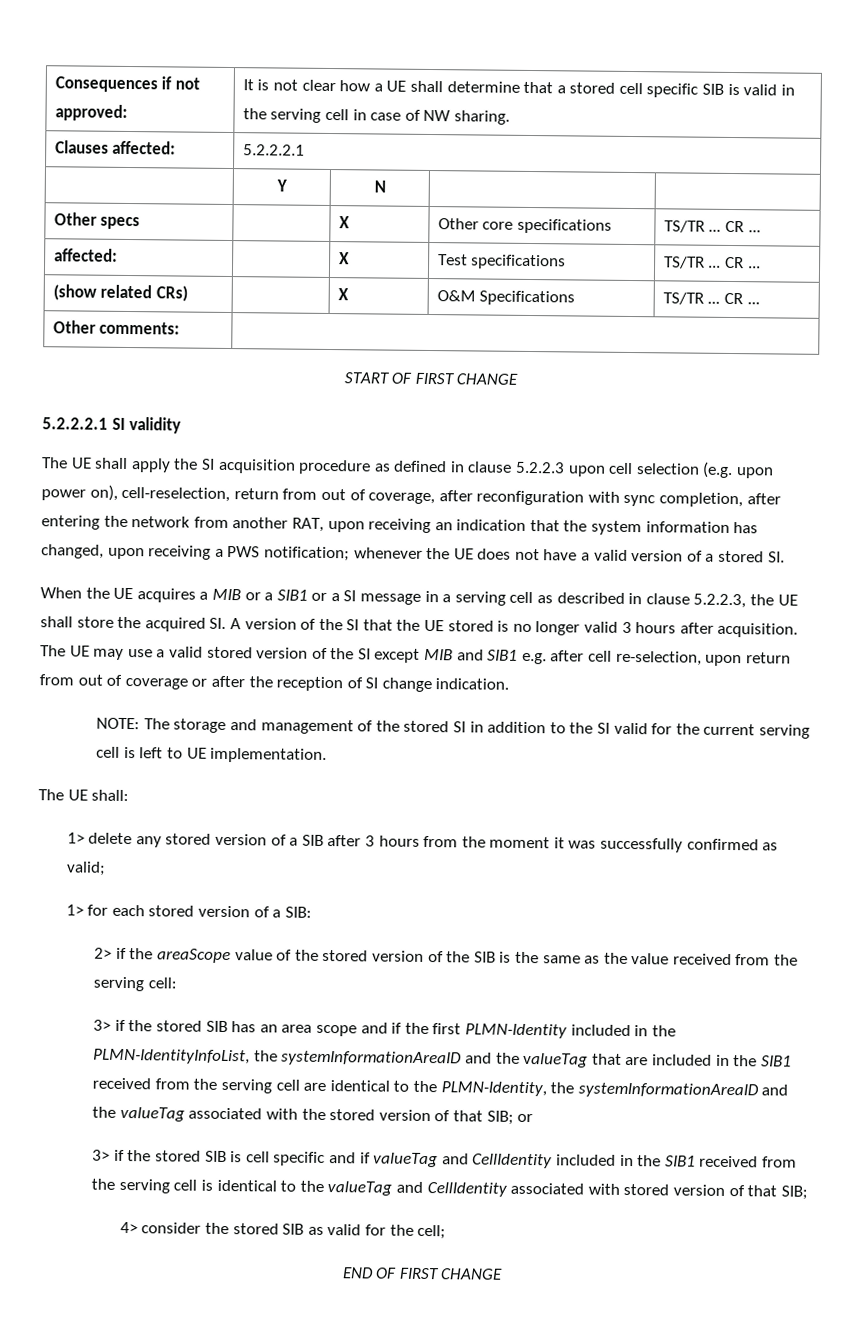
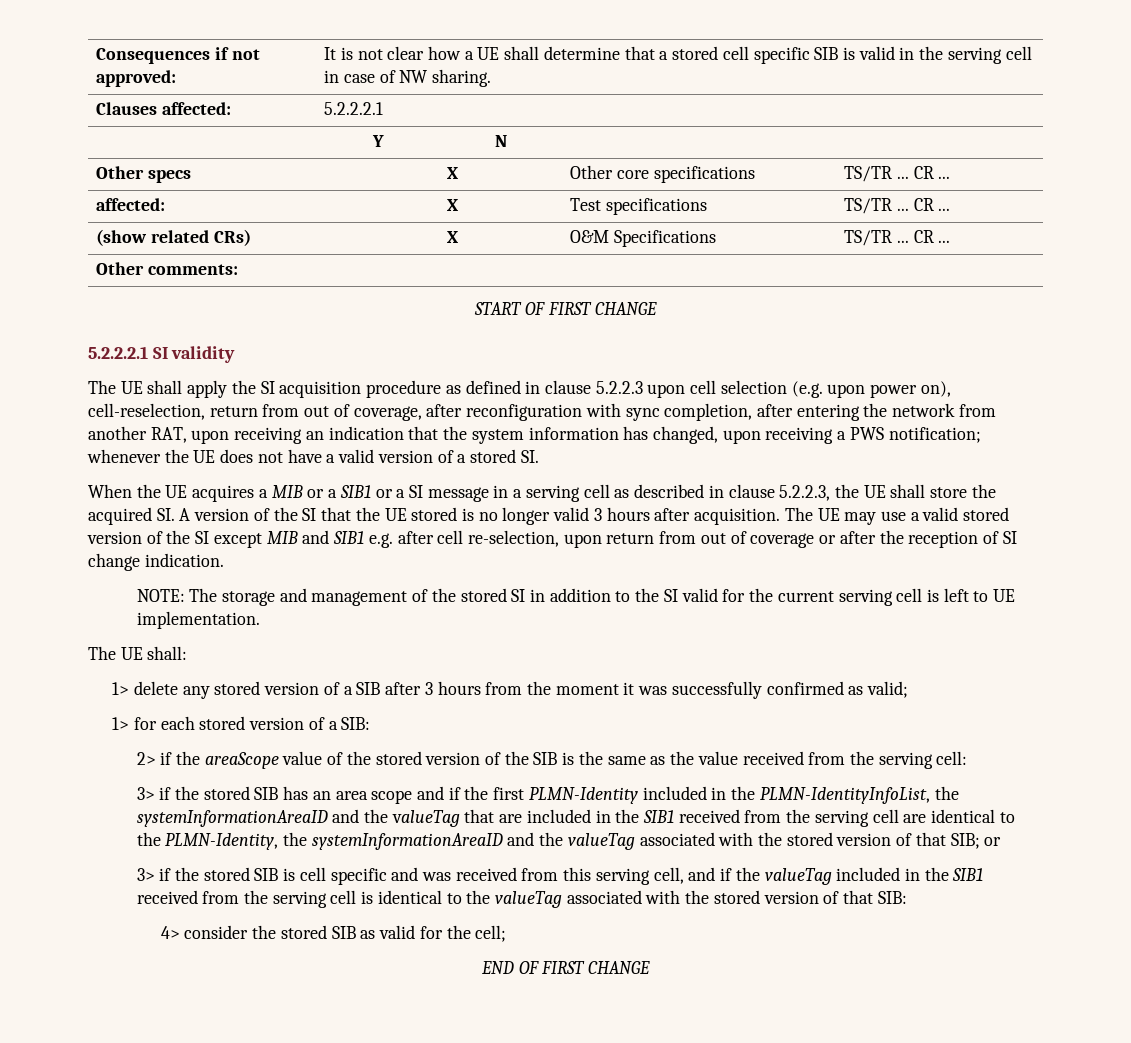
[359,1152,553,1169] if valueTag and CellIdentity -> [422,867,832,885] was received from this serving cell, and if the valueTag
[395,1181,808,1200] and CellIdentity associated with stored version of that SIB; -> [566,890,907,904] associated with the stored version of that SIB:

